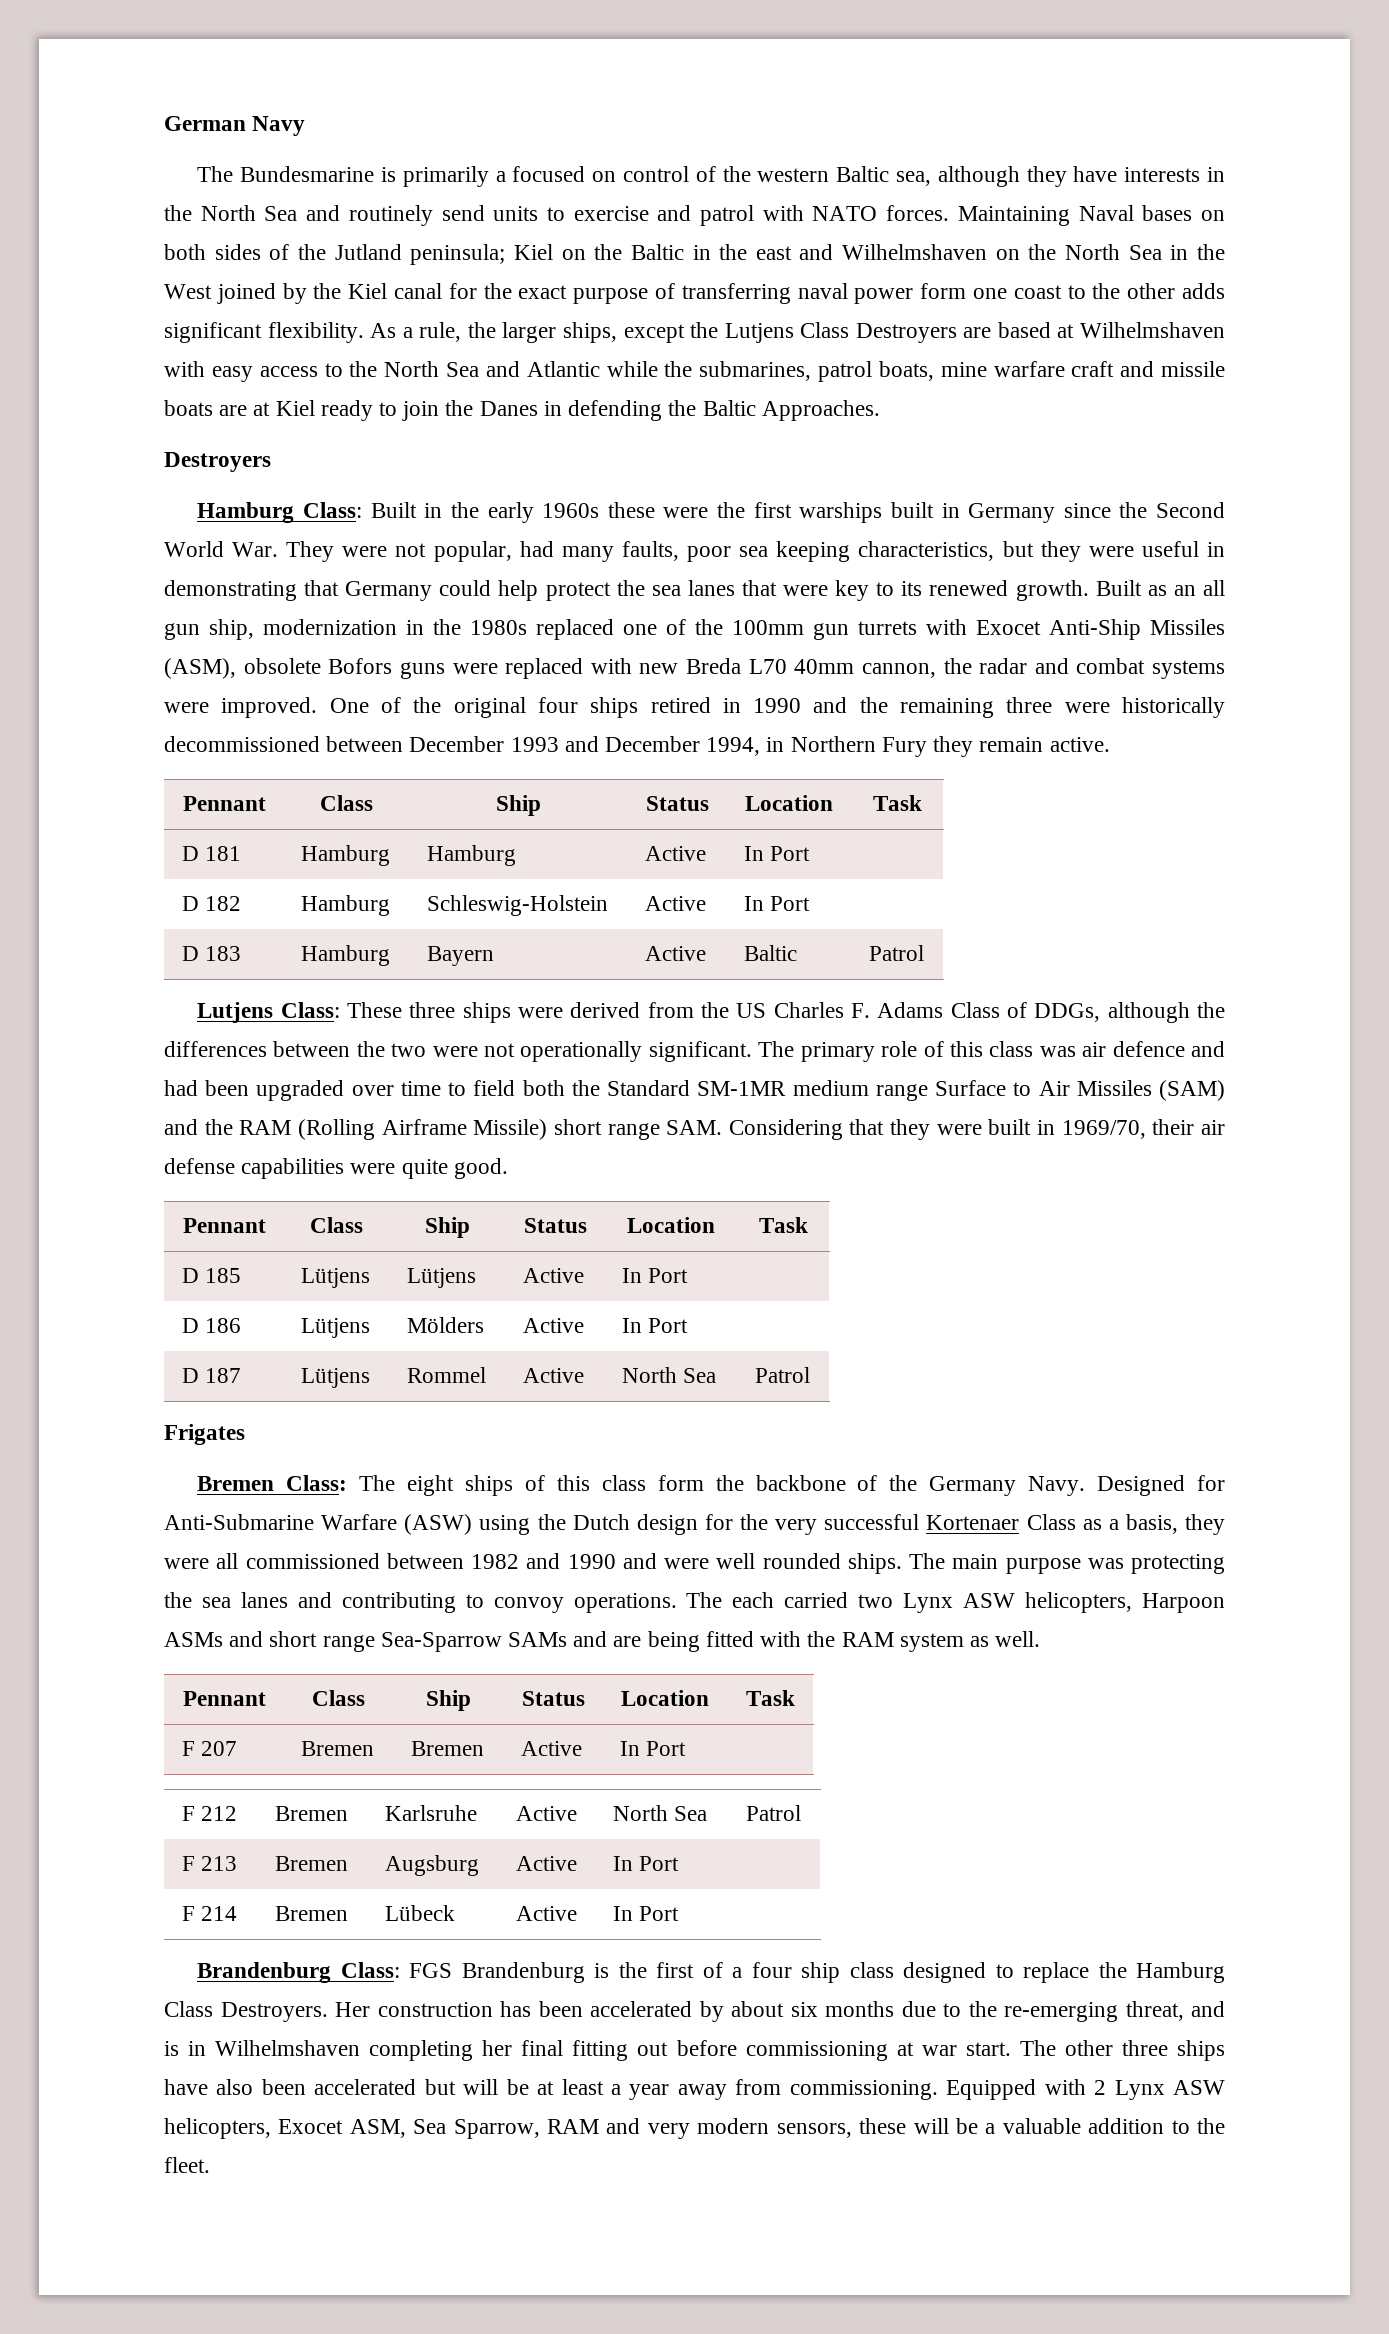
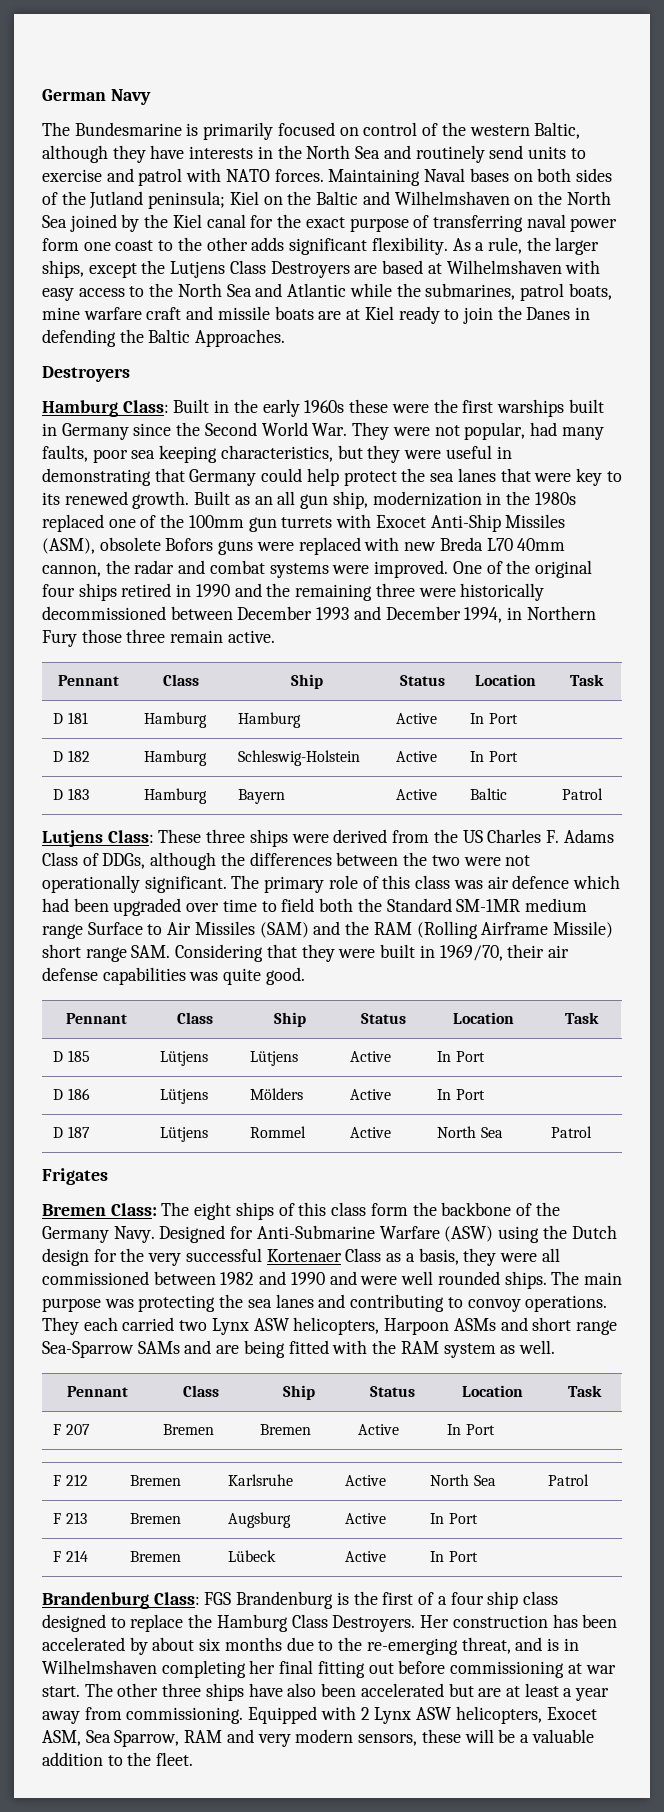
[495,171,506,182] a -> (274, 131) none
[836,166,931,186] Baltic sea, -> [534,122,581,139] Baltic,
[692,244,792,260] in the east -> (359, 198) none
[1170,244,1225,260] [164,284,212,299] in the West -> (67, 221) none
[933,736,974,757] they -> [81,629,166,643] those three
[1190,1041,1225,1057] and -> [572,875,620,889] which
[350,1163,396,1174] were -> [189,972,219,981] was
[686,1592,723,1608] The -> [42,1317,79,1335] They
[463,2079,529,2095] will be -> [478,1688,502,1697] are

